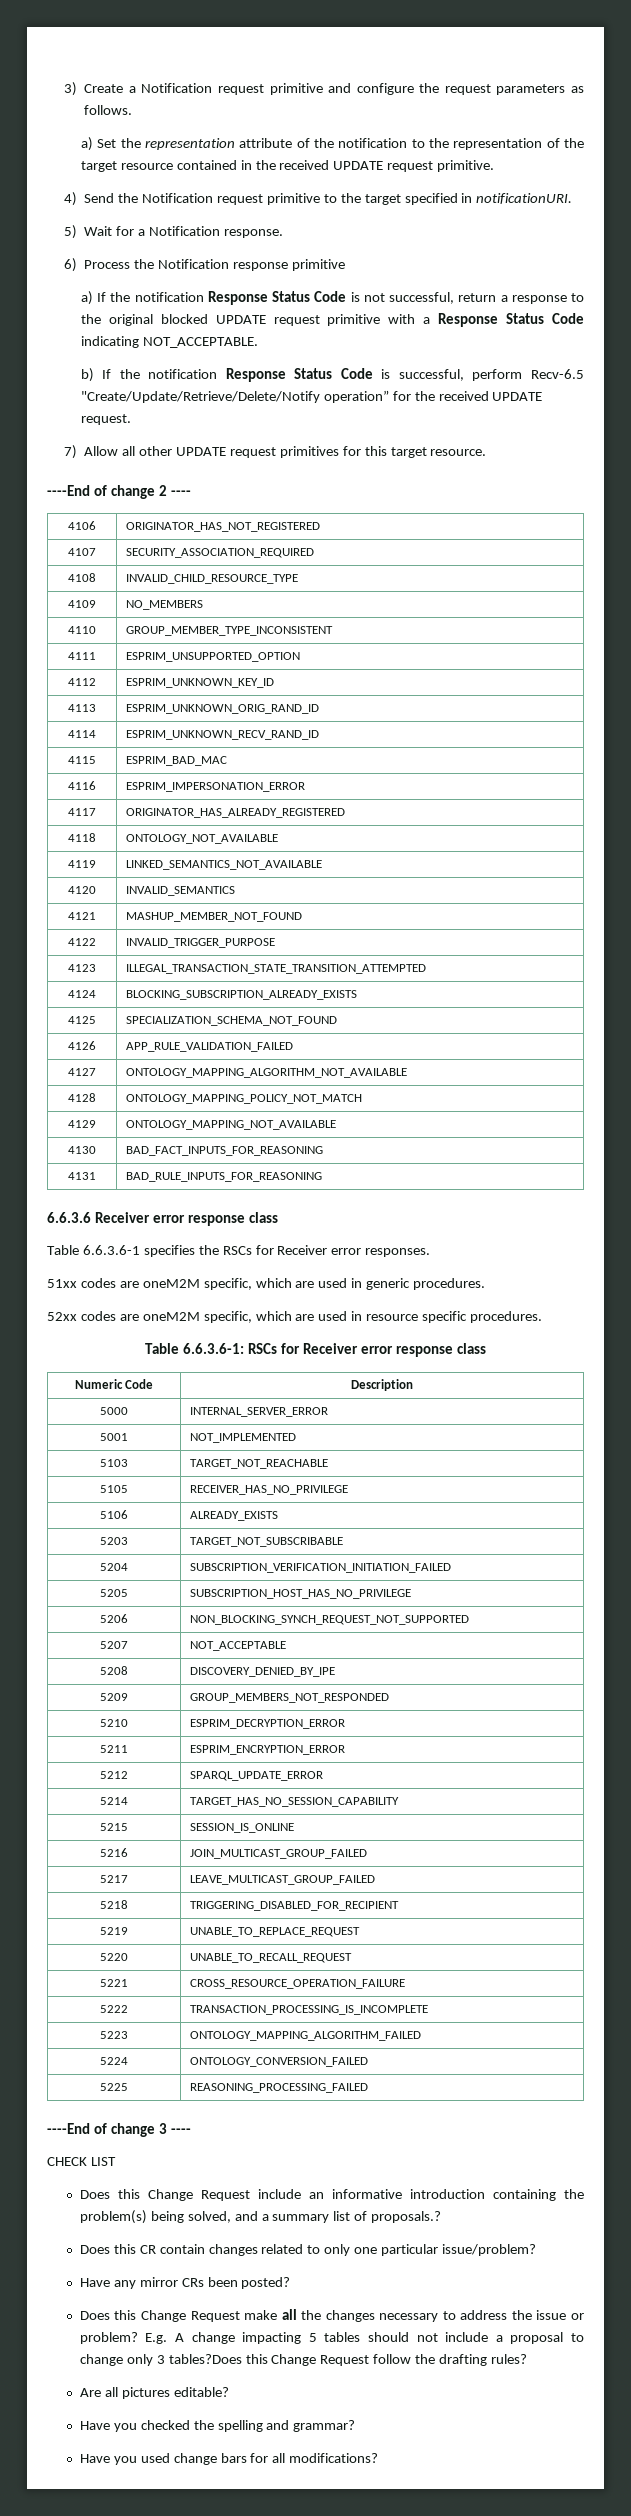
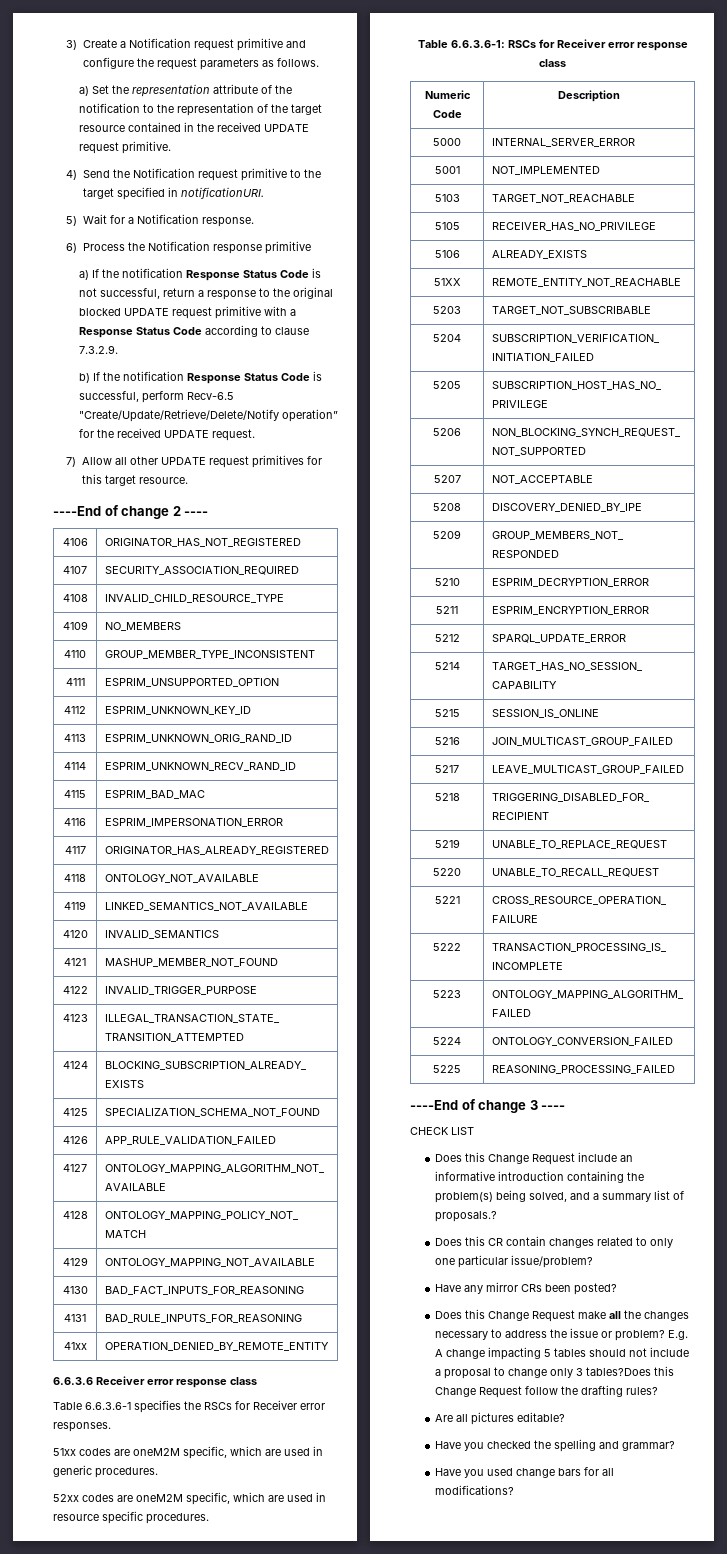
[80,336,258,348] indicating NOT_ACCEPTABLE. -> [204,325,309,337] [78,345,118,354] according to clause 7.3.2.9.
(322, 1177) none -> [63,1342,87,1350] [104,1342,329,1351] // 41xx | OPERATION_DENIED_BY_REMOTE_ENTITY
(278, 1516) none -> [433,278,461,286] [491,278,681,287] // 51XX | REMOTE_ENTITY_NOT_REACHABLE

